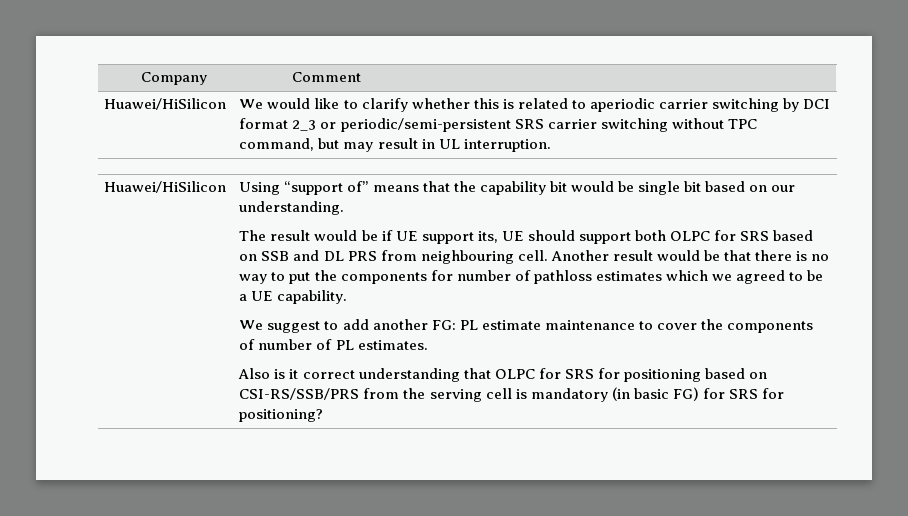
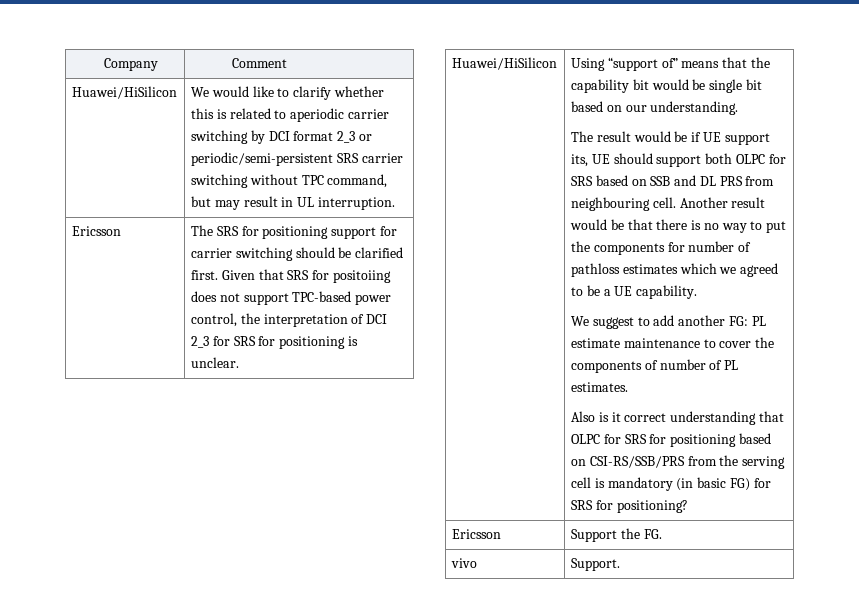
(551, 145) none -> [71,226,121,236] [190,225,397,239] [190,247,404,261] [190,269,391,283] [190,291,392,305] [190,313,388,327] [190,336,358,349] [190,357,239,368] // Ericsson | The SRS for positioning support for carrier switching should be clarified first. Given that SRS for positoiing does not support TPC-based power control, the interpretation of DCI 2_3 for SRS for positioning is unclear.
(324, 415) none -> [451,529,501,539] [570,528,662,542] [450,558,477,568] [570,558,620,571] // Ericsson | Support the FG. // vivo | Support.

